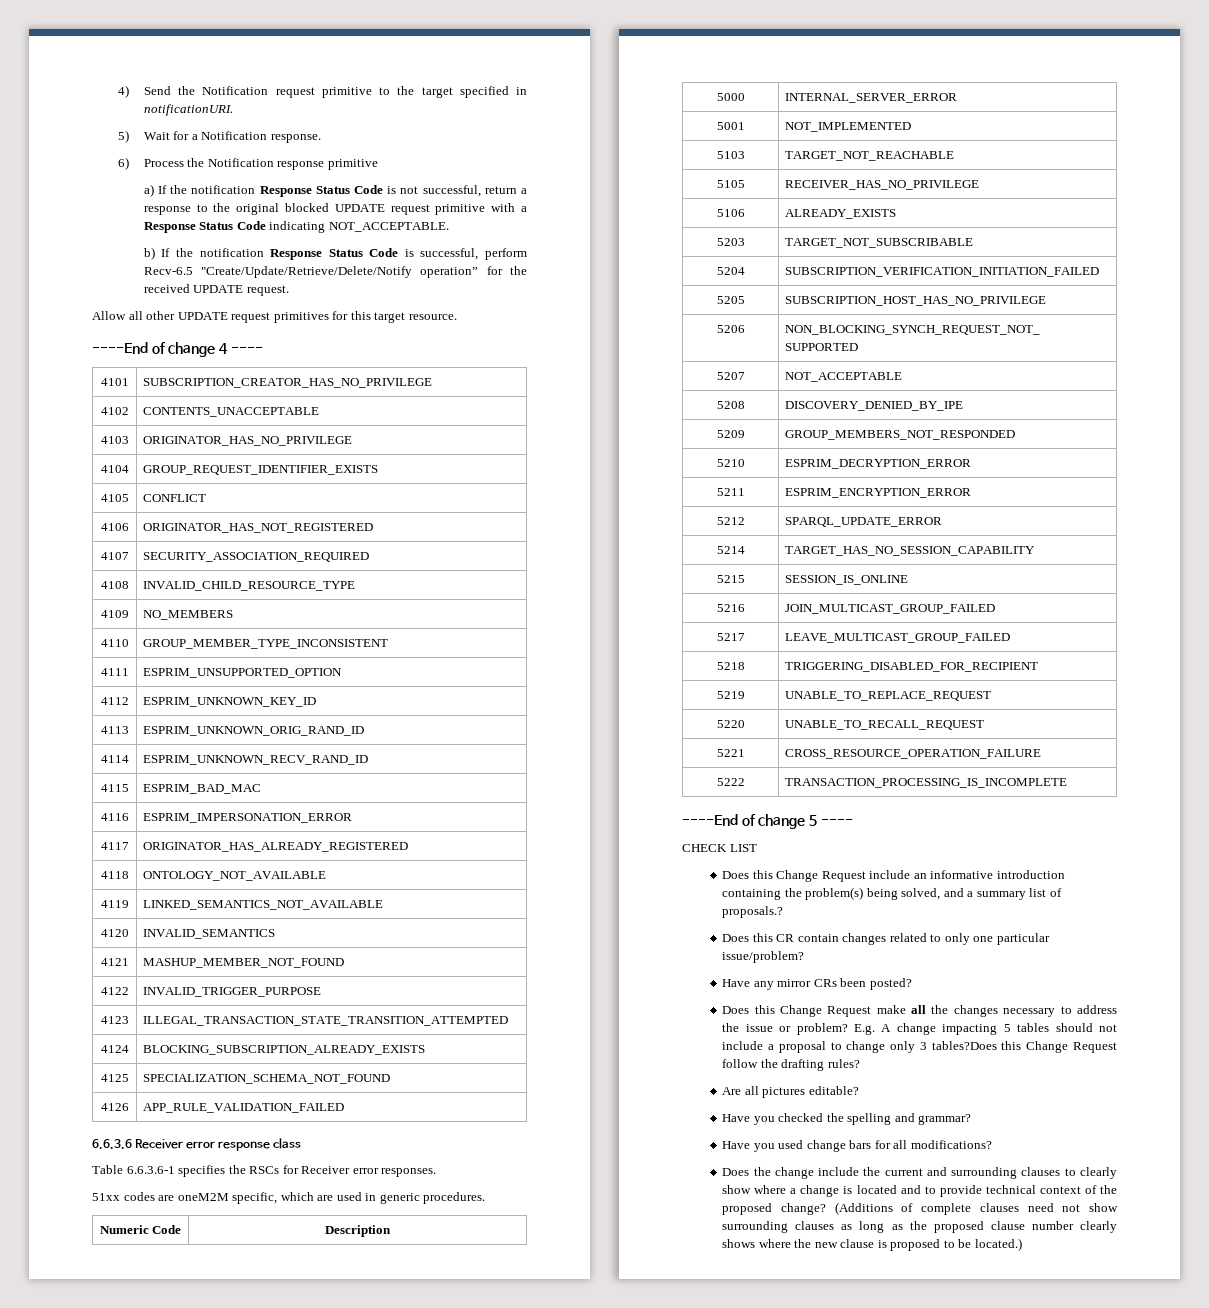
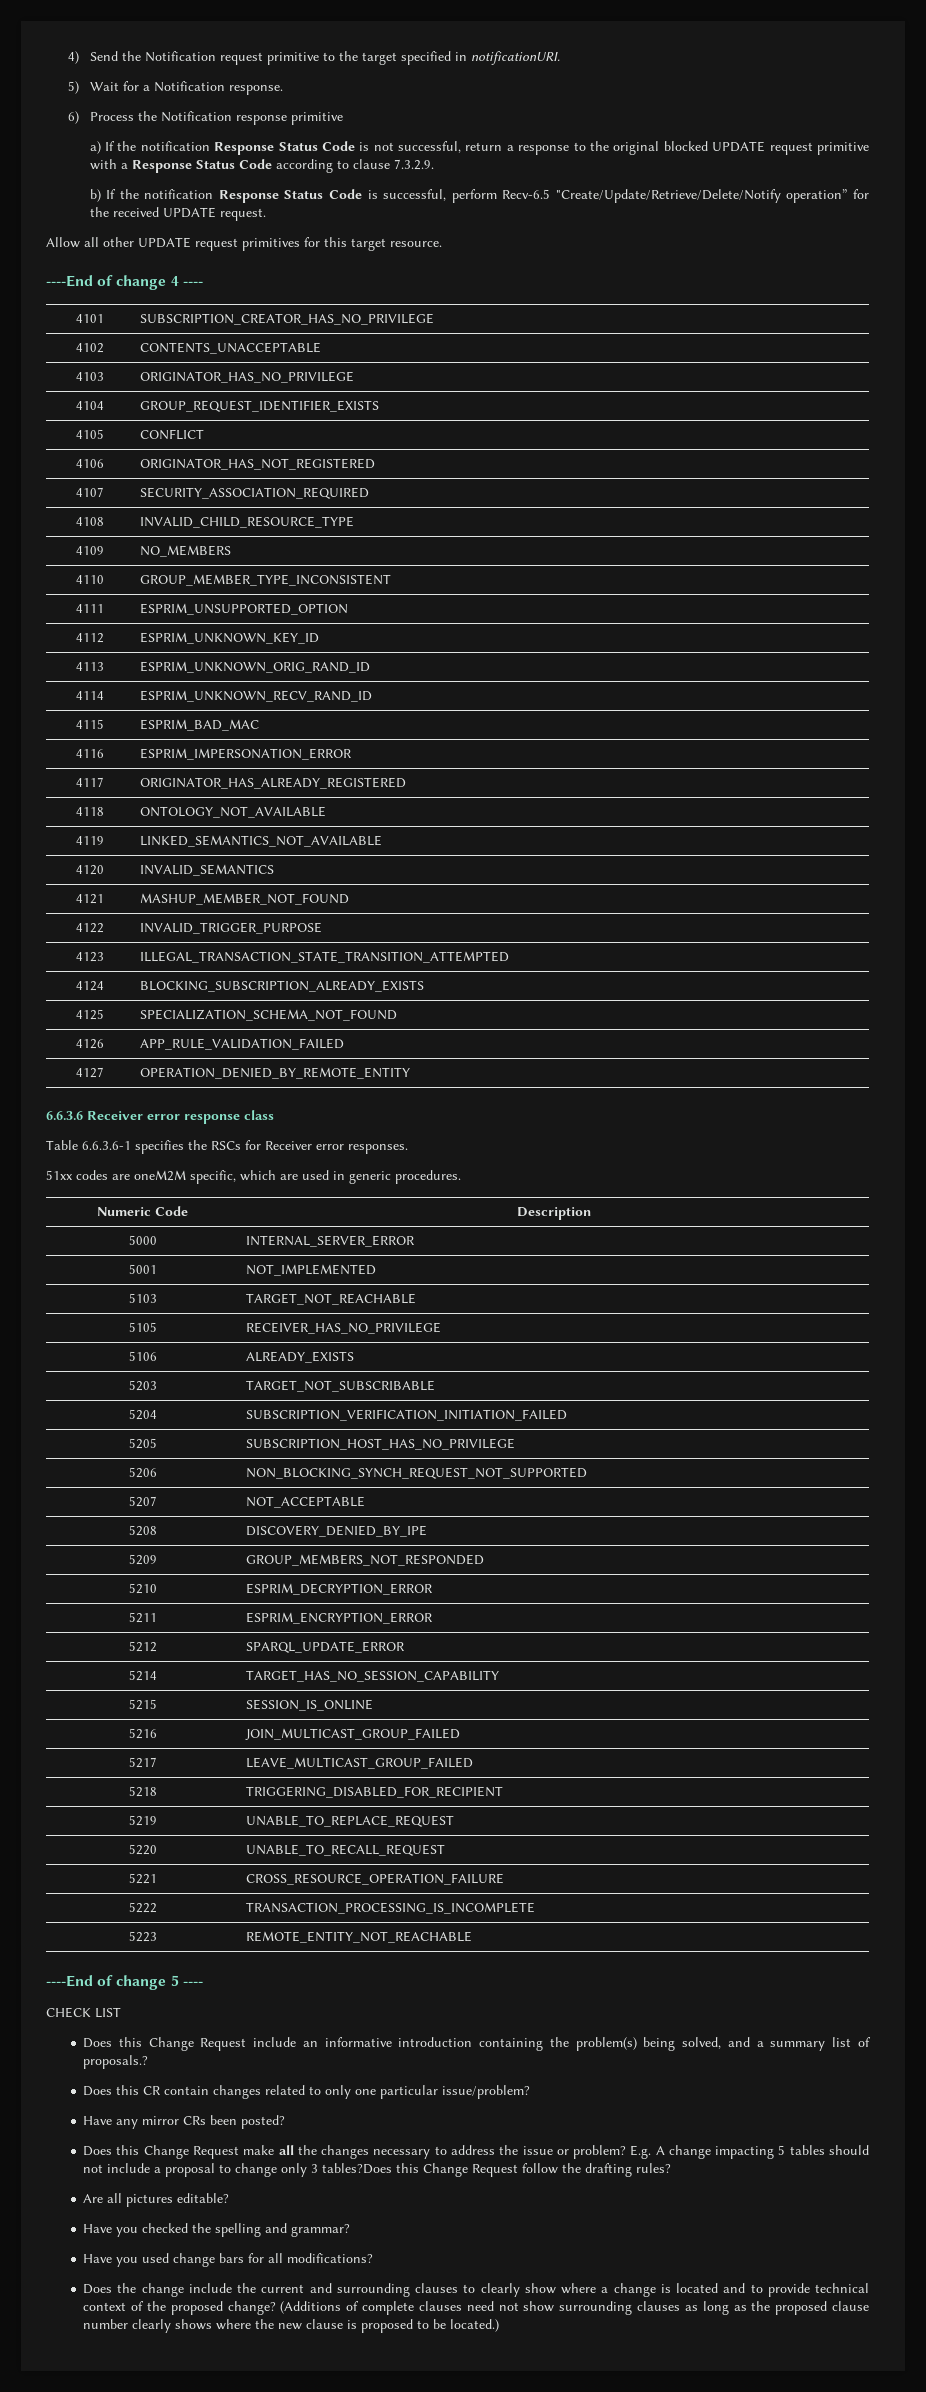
[269,221,449,233] indicating NOT_ACCEPTABLE. -> [275,159,434,173] according to clause 7.3.2.9.
(345, 1108) none -> [75,1067,104,1078] [140,1067,411,1079] // 4127 | OPERATION_DENIED_BY_REMOTE_ENTITY
(1068, 783) none -> [128,1931,157,1942] [246,1931,473,1943] // 5223 | REMOTE_ENTITY_NOT_REACHABLE

